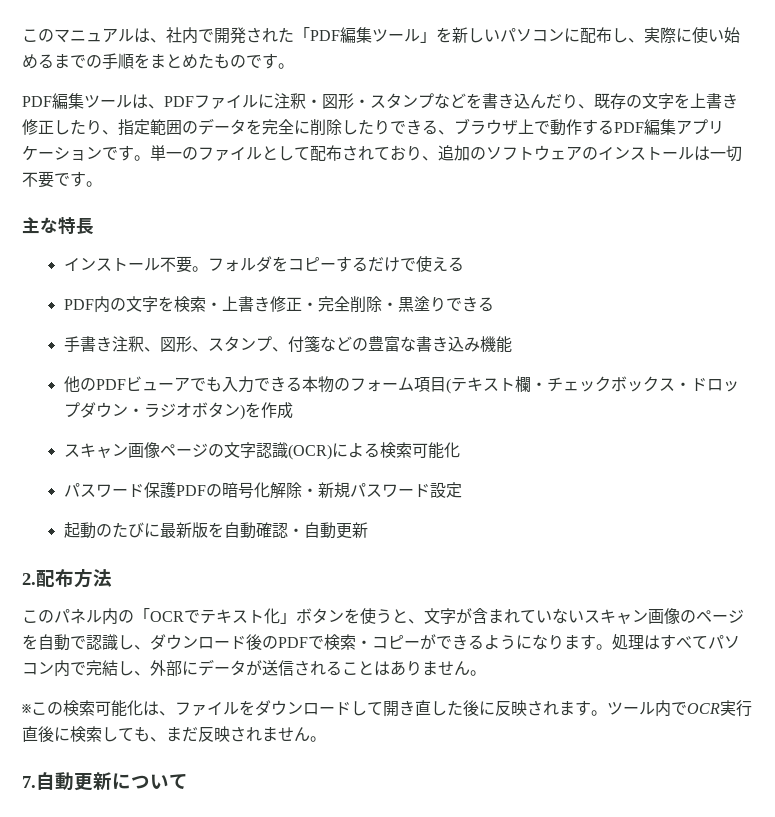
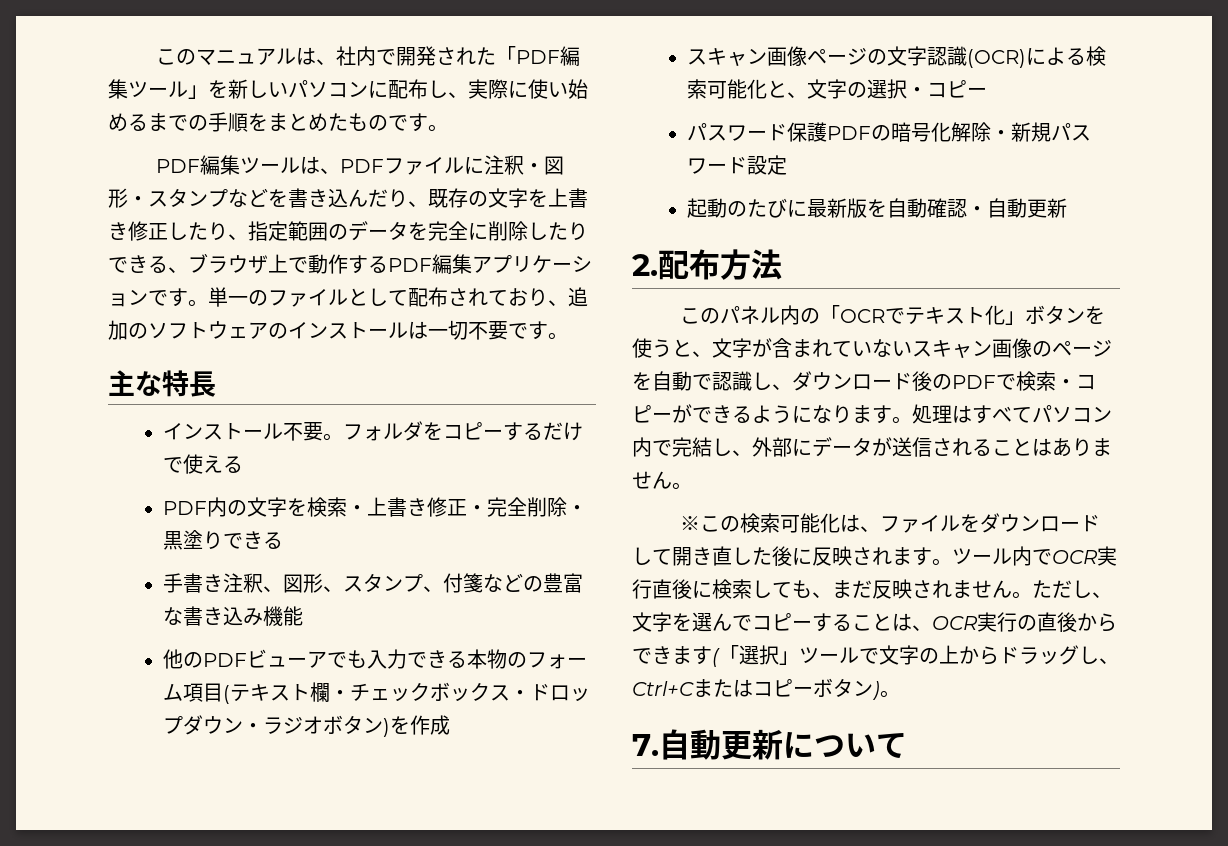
(460, 450) none -> [767,79,988,99] と、文字の選択・コピー
(326, 739) none -> [1032,580,1112,598] [632,612,1117,632] [632,645,1119,667] [632,678,900,700] ただし、文字を選んでコピーすることは、OCR実行の直後からできます(「選択」ツールで文字の上からドラッグし、Ctrl+Cまたはコピーボタン)。

